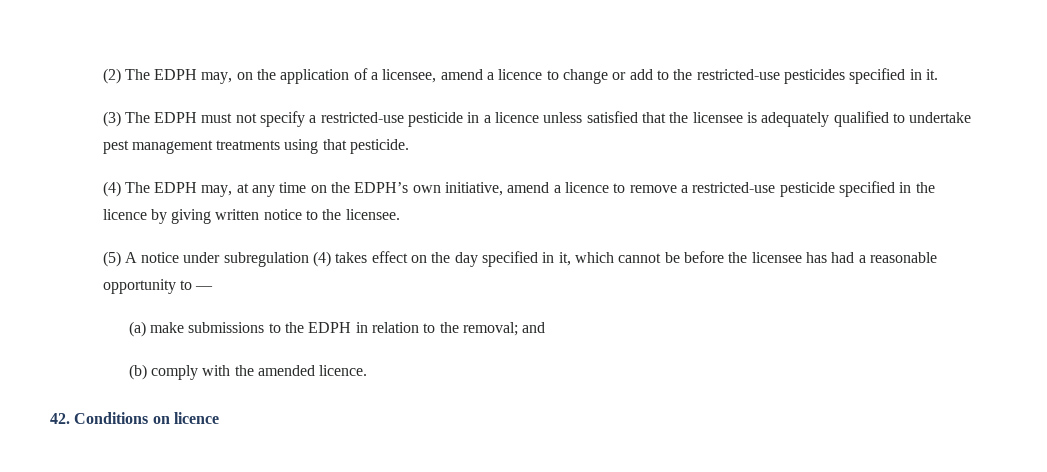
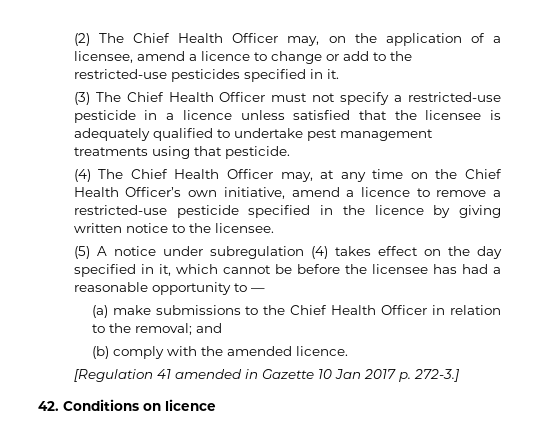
[154,69,198,80] EDPH -> [133,33,279,43] Chief Health Officer
[154,112,198,123] EDPH -> [126,92,266,102] Chief Health Officer
[154,182,198,193] EDPH -> [130,169,274,179] Chief Health Officer
[354,182,409,193] EDPH’s -> [464,169,502,179] [73,187,182,197] Chief Health Officer’s
[308,322,352,333] EDPH -> [290,305,428,315] Chief Health Officer
(368, 370) none -> [73,369,460,382] // [Regulation 41 amended in Gazette 10 Jan 2017 p. 272-3.]

